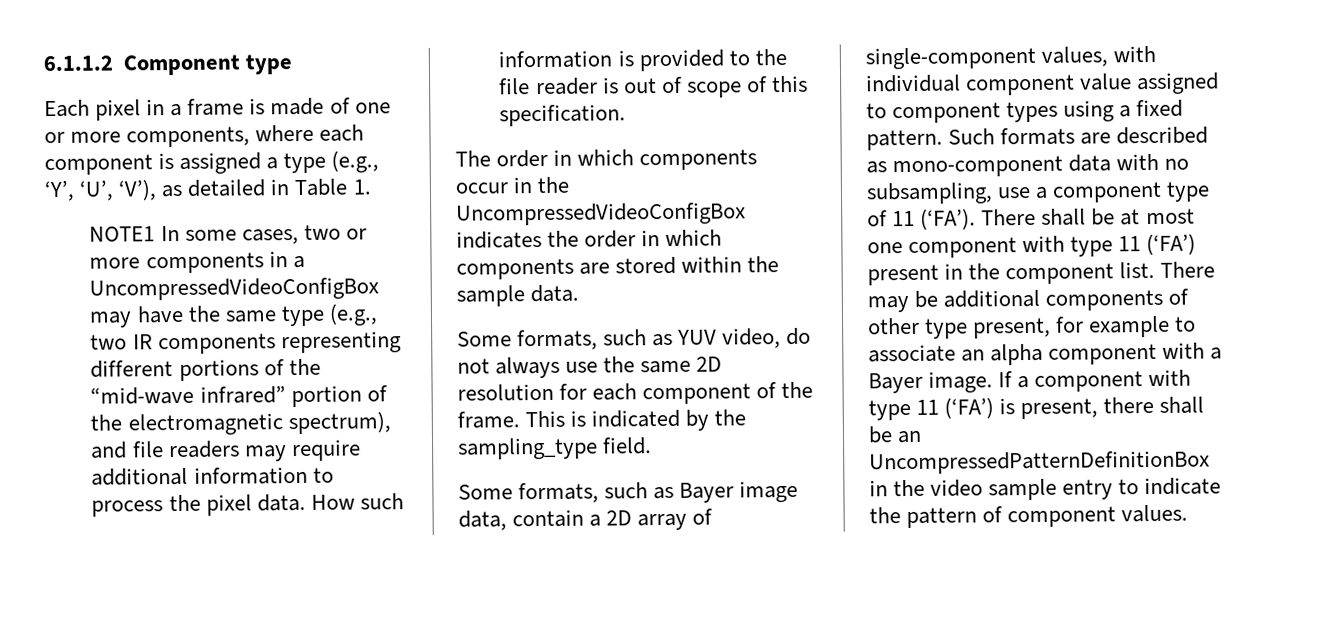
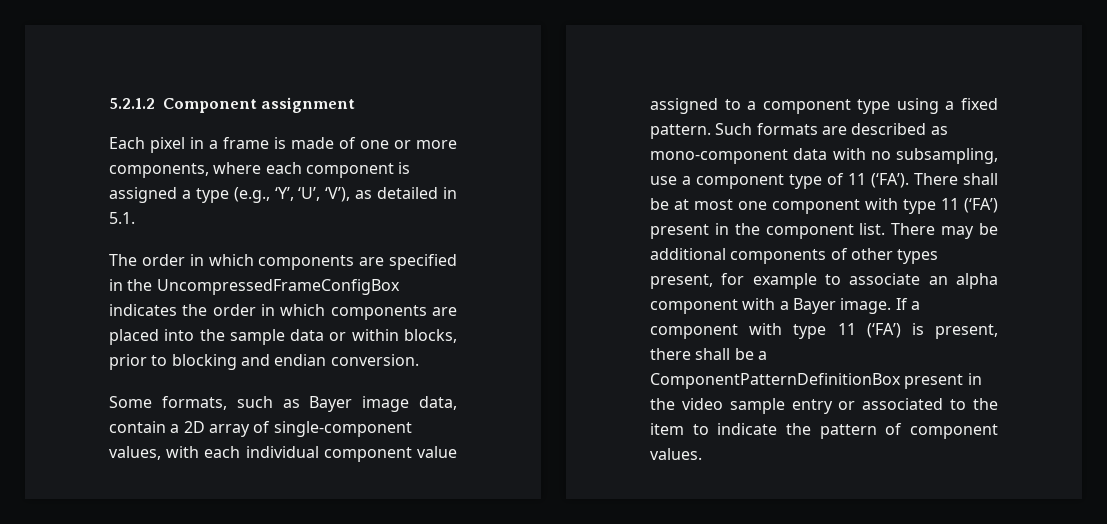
[43,54,293,76] 6.1.1.2 Component type -> [109,97,356,113] 5.2.1.2 Component assignment
[294,178,371,197] [89,224,367,245] [89,251,305,274] [89,277,380,301] [89,303,378,328] [90,331,402,355] [90,358,321,381] [90,385,388,408] [90,411,391,436] [90,439,361,462] [91,466,334,486] [91,493,404,517] [498,48,787,72] [499,75,809,98] [499,104,627,127] Table 1. // NOTE1 In some cases, two or more components in a UncompressedVideoConfigBox may have the same type (e.g., two IR components representing different portions of the “mid-wave infrared” portion of the electromagnetic spectrum), and file readers may require additional information to process the pixel data. How such information is provided to the file reader is out of scope of this specification. -> [109,212,135,224] 5.1.
[455,176,570,194] [456,202,746,226] occur in the UncompressedVideoConfigBox -> [359,254,458,270] [109,279,400,295] are specified in the UncompressedFrameConfigBox
[615,256,780,275] [456,284,580,307] [457,327,812,351] [457,356,723,379] [457,381,814,405] [457,409,747,431] [457,437,653,460] stored within the sample data. // Some formats, such as YUV video, do not always use the same 2D resolution for each component of the frame. This is indicated by the sampling_type field. -> [109,329,457,345] [109,354,419,370] placed into the sample data or within blocks, prior to blocking and endian conversion.
(1157, 54) none -> [204,446,241,458] each
[892,101,1059,124] component types -> [747,99,891,114] a component type
[925,318,969,339] type -> [897,249,939,264] types
[897,430,923,444] [869,450,1210,475] an UncompressedPatternDefinitionBox -> [757,351,767,360] [650,373,964,389] a ComponentPatternDefinitionBox present
(1114, 489) none -> [838,398,998,410] [650,423,684,435] or associated to the item

